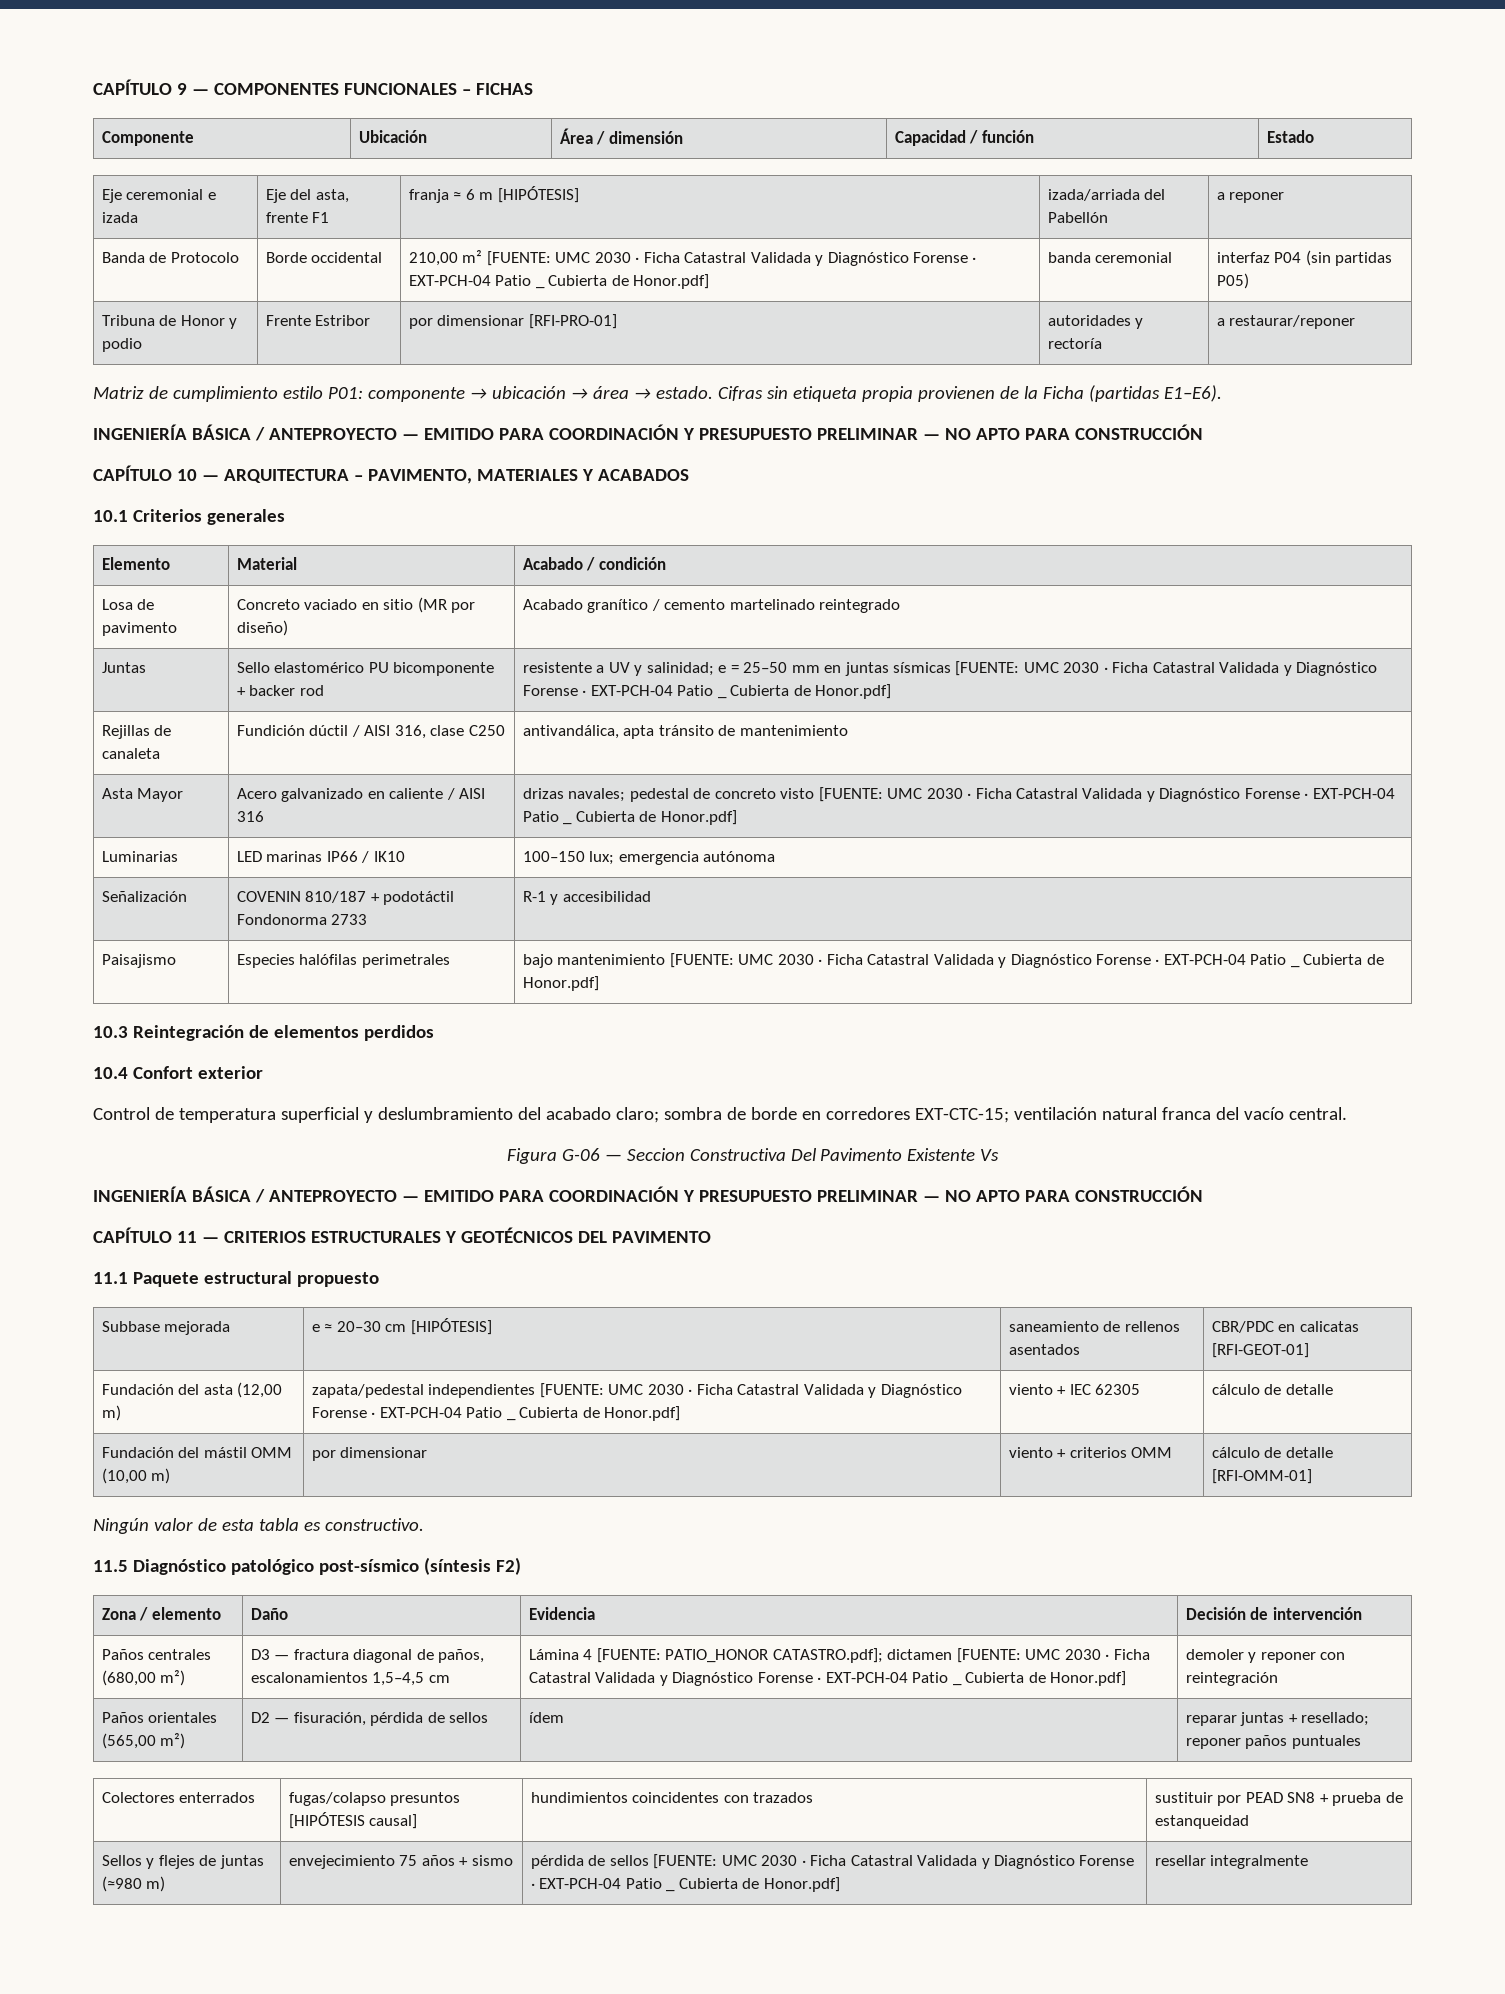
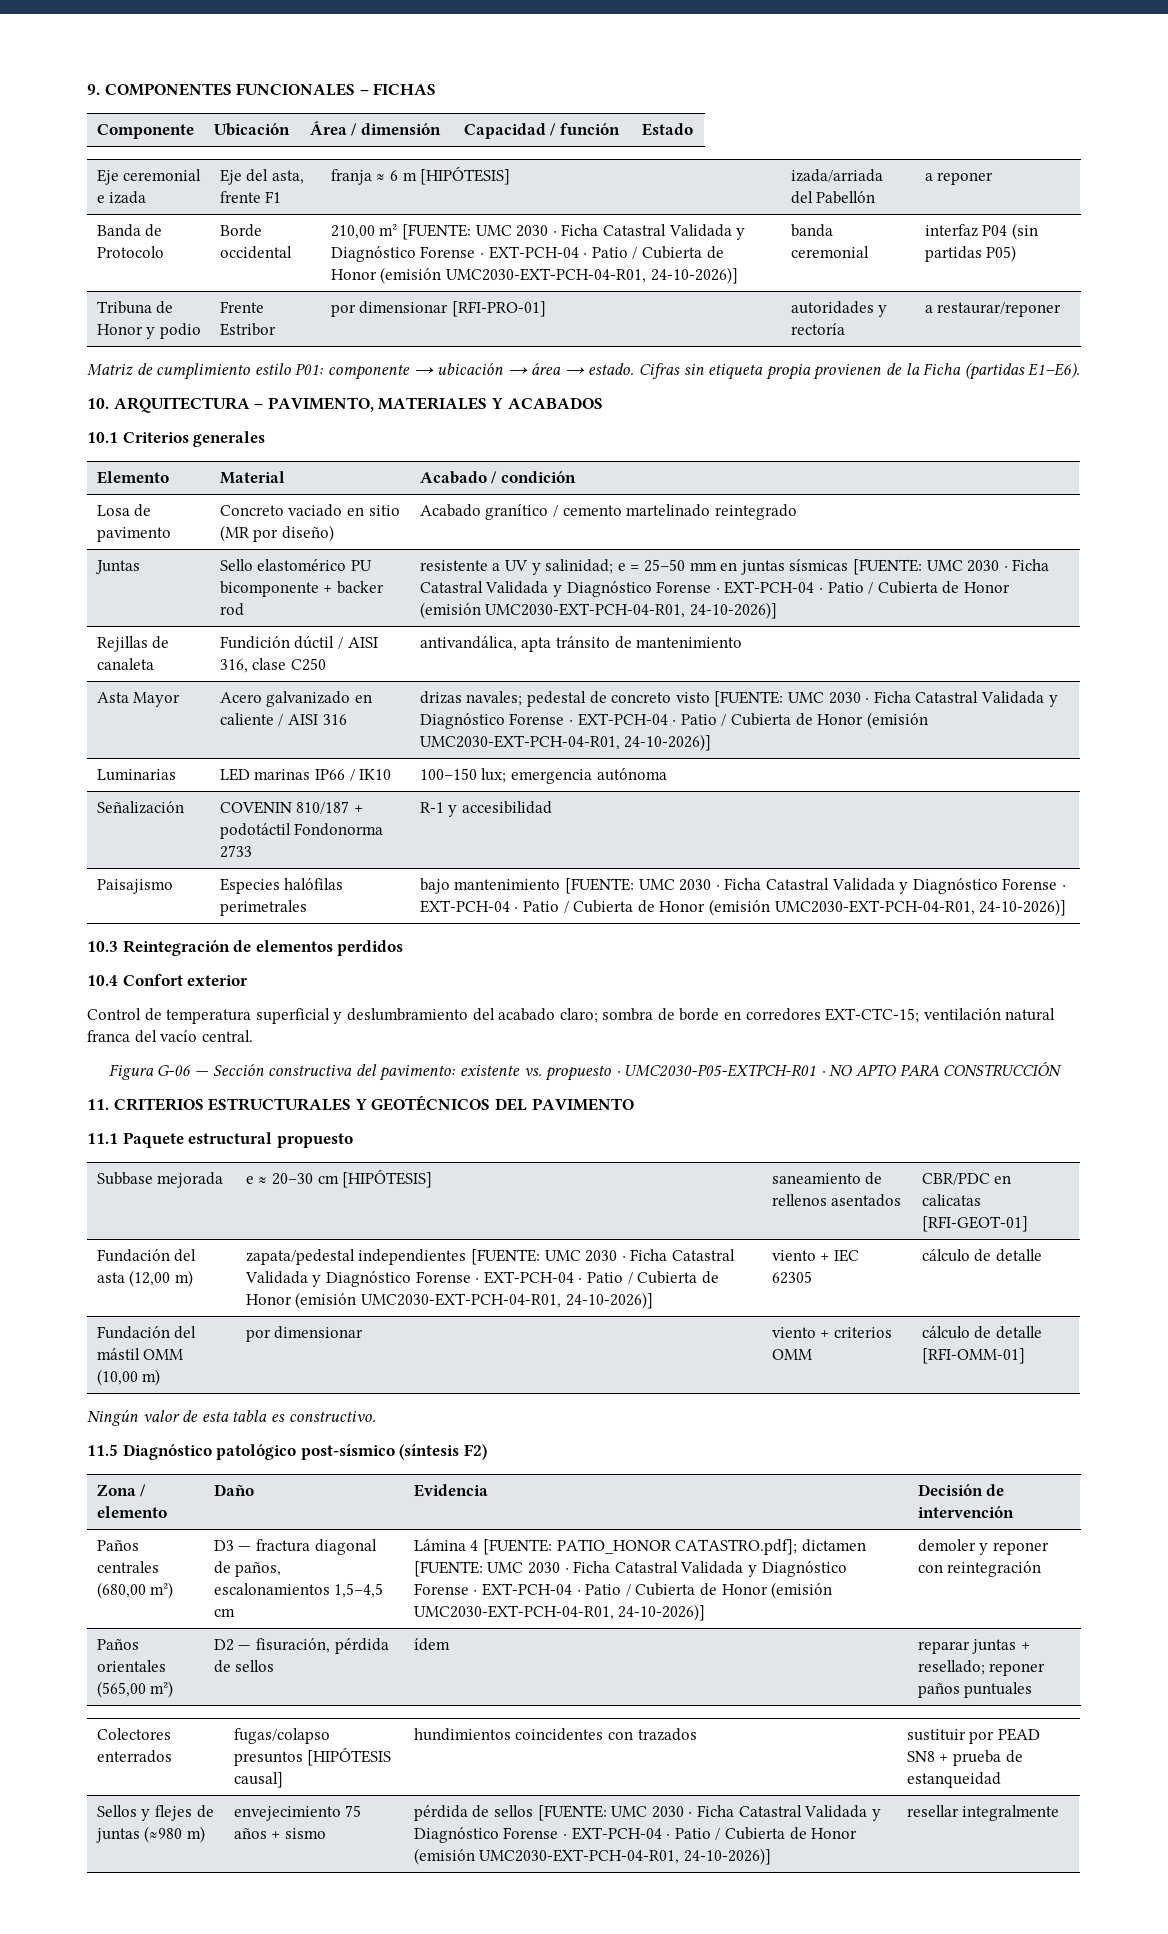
[93,79,209,95] CAPÍTULO 9 — -> [87,84,100,95] 9.
[495,275,532,286] [535,286,545,289] [548,274,710,289] Patio _ Cubierta de Honor.pdf] -> [583,246,724,259] [330,267,738,284] · Patio / Cubierta de Honor (emisión UMC2030-EXT-PCH-04-R01, 24-10-2026)]
[93,424,1203,441] [93,465,219,481] INGENIERÍA BÁSICA / ANTEPROYECTO — EMITIDO PARA COORDINACIÓN Y PRESUPUESTO PRELIMINAR — NO APTO PARA CONSTRUCCIÓN // CAPÍTULO 10 — -> [87,398,109,409] 10.
[677,685,714,696] [717,696,727,699] [730,684,892,699] Patio _ Cubierta de Honor.pdf] -> [819,581,1010,594] [419,602,778,619] · Patio / Cubierta de Honor (emisión UMC2030-EXT-PCH-04-R01, 24-10-2026)]
[522,811,559,822] [563,822,573,825] [575,810,737,825] Patio _ Cubierta de Honor.pdf] -> [672,712,928,729] [419,734,712,751] · Patio / Cubierta de Honor (emisión UMC2030-EXT-PCH-04-R01, 24-10-2026)]
[1250,954,1287,965] [1290,965,1300,968] [1303,954,1384,965] [522,976,599,991] Patio _ Cubierta de Honor.pdf] -> [514,899,1067,916] · Patio / Cubierta de Honor (emisión UMC2030-EXT-PCH-04-R01, 24-10-2026)]
[626,1148,1000,1161] [93,1186,1203,1203] [93,1227,219,1243] Seccion Constructiva Del Pavimento Existente Vs // INGENIERÍA BÁSICA / ANTEPROYECTO — EMITIDO PARA COORDINACIÓN Y PRESUPUESTO PRELIMINAR — NO APTO PARA CONSTRUCCIÓN // CAPÍTULO 11 — -> [212,1061,1063,1081] [87,1099,109,1110] Sección constructiva del pavimento: existente vs. propuesto · UMC2030-P05-EXTPCH-R01 · NO APTO PARA CONSTRUCCIÓN // 11.
[466,1407,503,1418] [506,1418,516,1421] [519,1406,681,1421] Patio _ Cubierta de Honor.pdf] -> [578,1271,719,1284] [245,1292,653,1309] · Patio / Cubierta de Honor (emisión UMC2030-EXT-PCH-04-R01, 24-10-2026)]
[912,1672,949,1683] [952,1683,962,1686] [965,1671,1126,1686] Patio _ Cubierta de Honor.pdf] -> [576,1582,833,1599] [413,1604,706,1621] · Patio / Cubierta de Honor (emisión UMC2030-EXT-PCH-04-R01, 24-10-2026)]
[625,1878,662,1889] [666,1889,676,1892] [678,1877,840,1892] Patio _ Cubierta de Honor.pdf] -> [666,1827,858,1840] [413,1848,772,1865] · Patio / Cubierta de Honor (emisión UMC2030-EXT-PCH-04-R01, 24-10-2026)]

